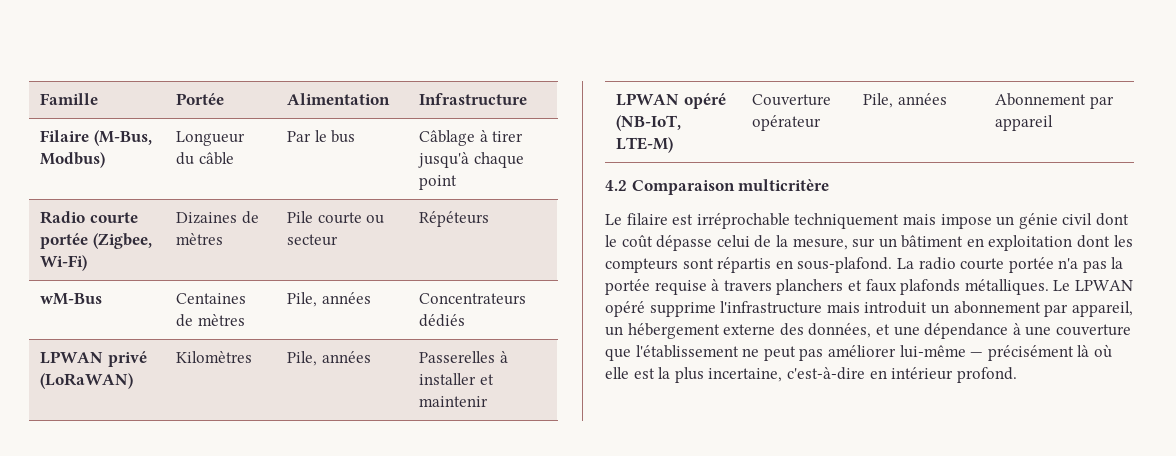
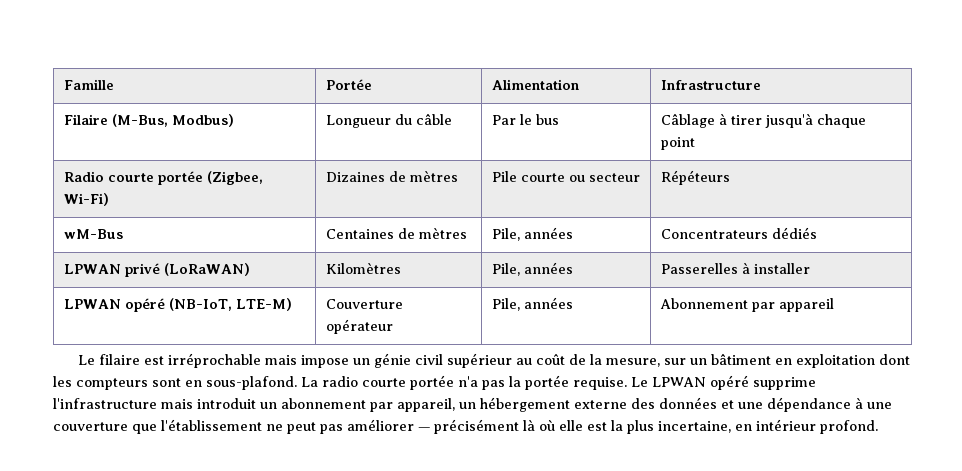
[479,374,494,385] [419,396,489,407] et maintenir -> (810, 268) none
[605,179,830,195] // 4.2 Comparaison multicritère -> (834, 305) none
[794,213,900,229] techniquement -> (261, 360) none
[1095,213,1129,226] [605,235,750,251] dont le coût dépasse celui -> [446,353,565,368] supérieur au coût
[717,257,772,273] répartis -> (181, 382) none
[654,279,1049,295] requise à travers planchers et faux plafonds métalliques. -> [573,377,627,390] requise.
[808,323,872,338] données, -> [659,397,717,409] données
[899,345,966,358] lui-même -> (414, 425) none
[786,367,865,380] c'est-à-dire -> (731, 427) none

